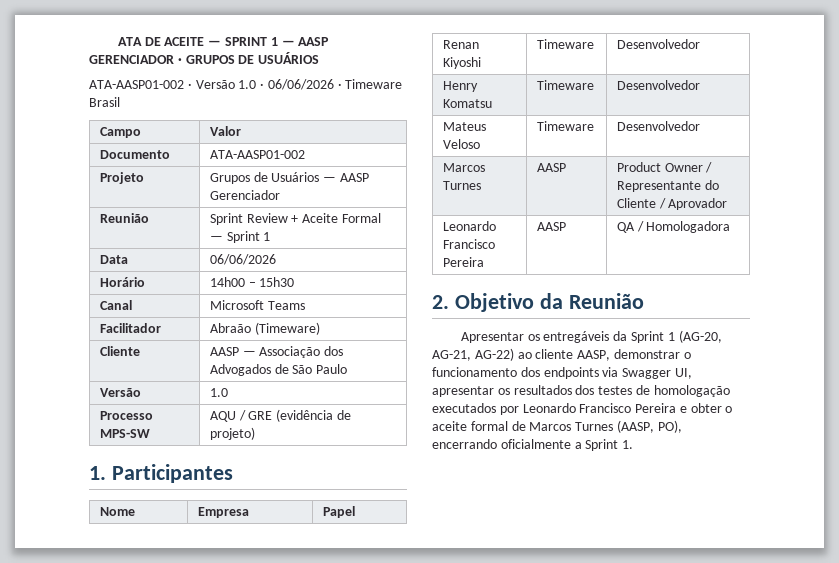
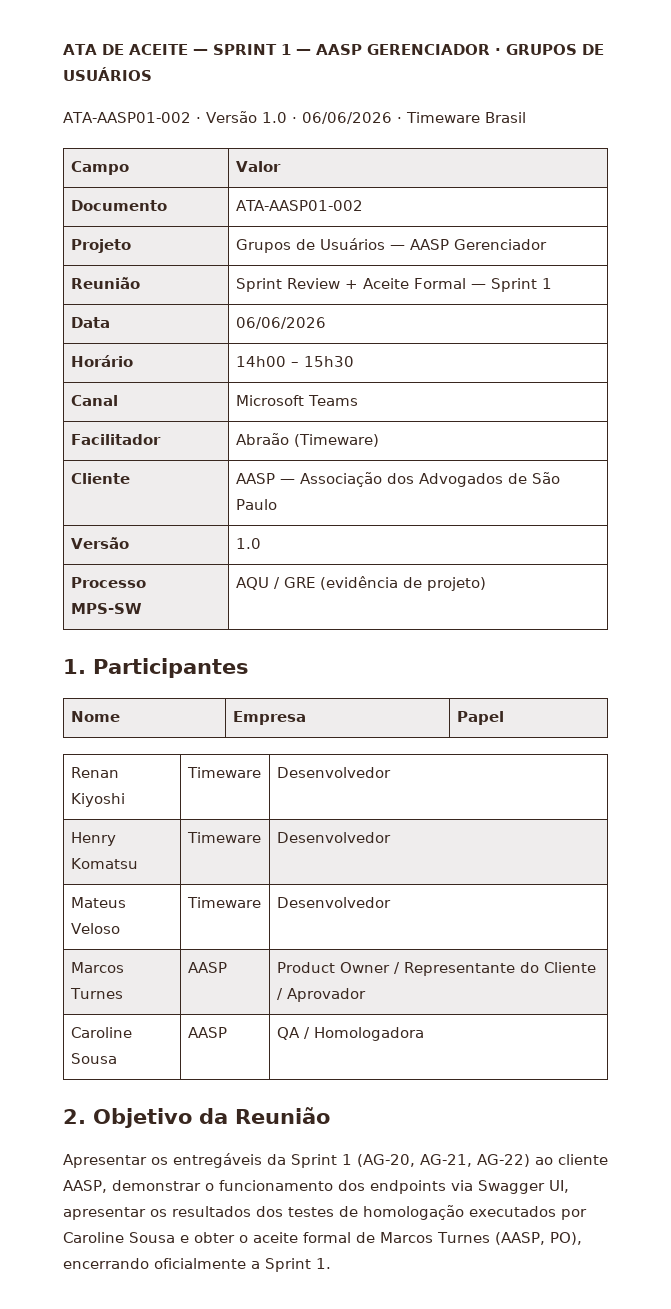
[442,221,496,231] [442,239,495,249] [442,257,484,267] Leonardo Francisco Pereira -> [70,1027,132,1038] [70,1053,117,1064] Caroline Sousa
[522,403,677,413] Leonardo Francisco Pereira -> [63,1232,175,1243] Caroline Sousa

